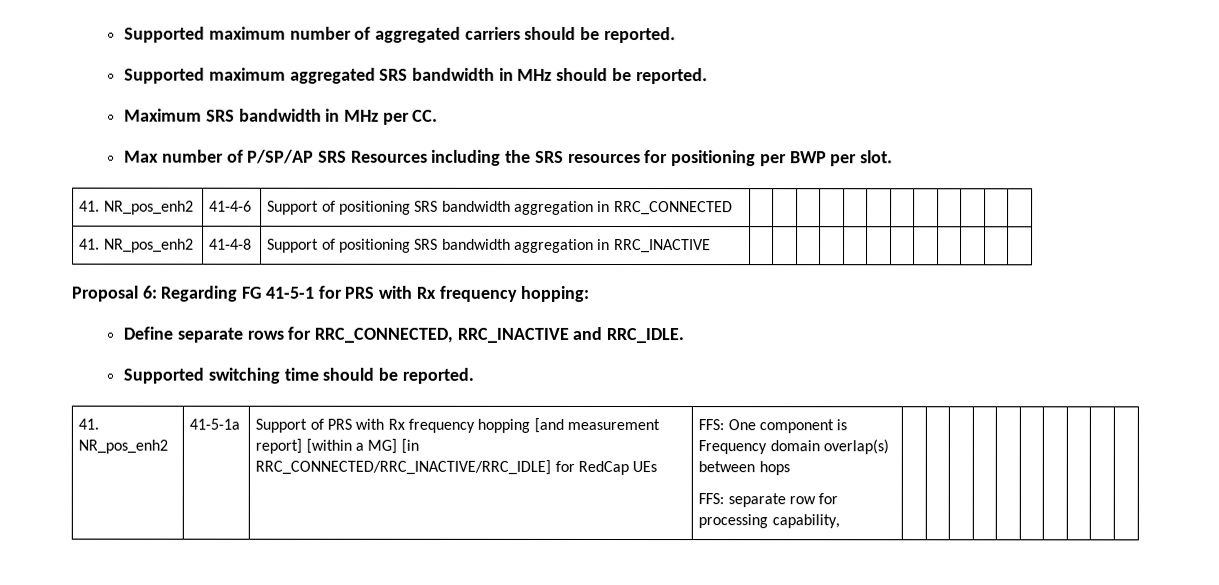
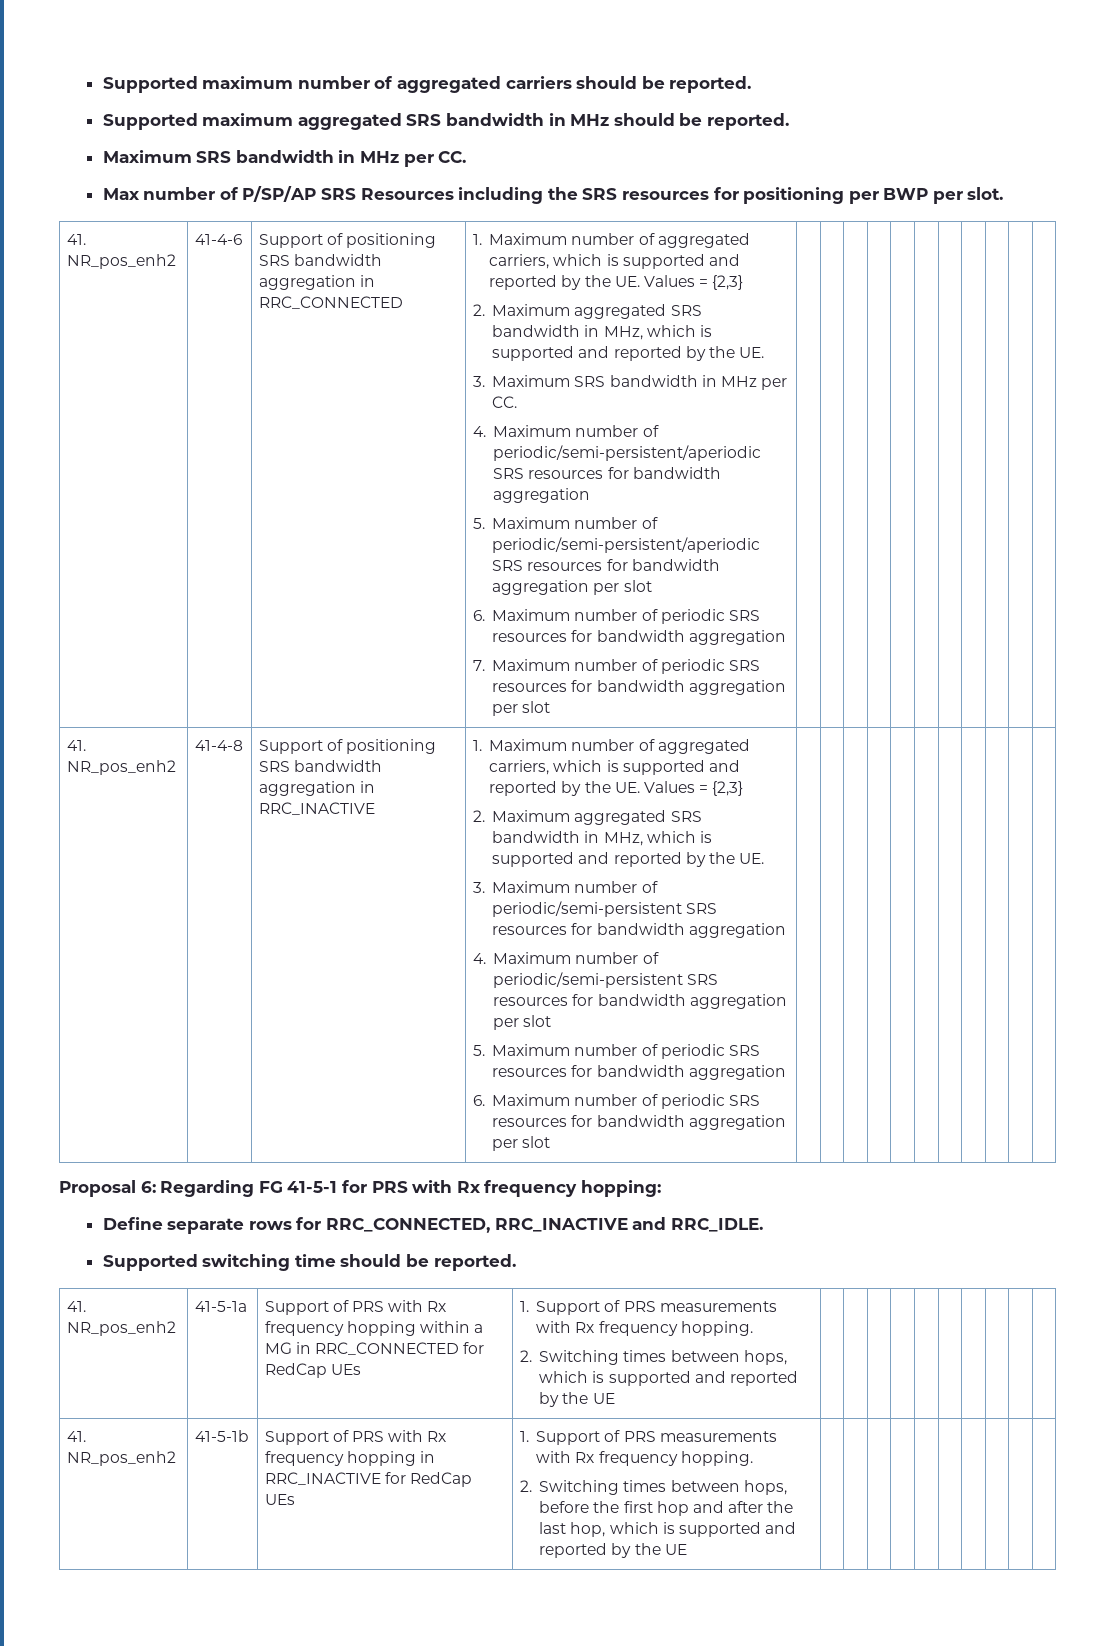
(733, 208) none -> [472,233,750,248] [489,254,741,269] [489,275,744,290] [472,304,702,319] [492,325,713,340] [492,346,765,361] [472,375,788,390] [492,396,518,408] [472,425,659,437] [493,445,762,461] [493,467,721,479] [493,488,591,503] [472,517,658,529] [492,537,761,553] [492,559,720,571] [492,580,652,595] [472,609,761,624] [492,630,786,645] [472,659,761,674] [492,680,786,695] [492,701,551,716] 1. Maximum number of aggregated carriers, which is supported and reported by the UE. Values = {2,3} // 2. Maximum aggregated SRS bandwidth in MHz, which is supported and reported by the UE. // 3. Maximum SRS bandwidth in MHz per CC. // 4. Maximum number of periodic/semi-persistent/aperiodic SRS resources for bandwidth aggregation // 5. Maximum number of periodic/semi-persistent/aperiodic SRS resources for bandwidth aggregation per slot // 6. Maximum number of periodic SRS resources for bandwidth aggregation // 7. Maximum number of periodic SRS resources for bandwidth aggregation per slot
(711, 246) none -> [472,739,750,754] [489,760,741,775] [489,781,744,796] [472,810,702,825] [492,831,713,846] [492,852,765,867] [472,881,658,893] [492,901,718,917] [492,923,786,938] [472,952,659,964] [493,972,719,988] [493,994,787,1009] [493,1015,552,1030] [472,1044,761,1059] [492,1065,786,1080] [472,1094,761,1109] [492,1115,786,1130] [492,1136,551,1151] 1. Maximum number of aggregated carriers, which is supported and reported by the UE. Values = {2,3} // 2. Maximum aggregated SRS bandwidth in MHz, which is supported and reported by the UE. // 3. Maximum number of periodic/semi-persistent SRS resources for bandwidth aggregation // 4. Maximum number of periodic/semi-persistent SRS resources for bandwidth aggregation per slot // 5. Maximum number of periodic SRS resources for bandwidth aggregation // 6. Maximum number of periodic SRS resources for bandwidth aggregation per slot
[533,417,660,433] [255,438,419,454] [255,459,658,476] [698,419,848,434] [698,439,890,455] [698,461,790,476] [698,493,839,508] [698,514,840,529] [and measurement report] [within a MG] [in RRC_CONNECTED/RRC_INACTIVE/RRC_IDLE] for RedCap UEs | FFS: One component is Frequency domain overlap(s) between hops // FFS: separate row for processing capability, -> [419,1321,484,1333] [264,1342,485,1355] [264,1363,361,1378] [519,1300,777,1315] [536,1321,753,1336] [519,1350,787,1365] [539,1371,799,1386] [539,1392,615,1407] [66,1431,86,1442] [66,1451,176,1466] [194,1430,249,1442] [264,1430,447,1445] [264,1451,435,1466] [264,1472,472,1487] [264,1494,295,1505] [519,1430,777,1445] [536,1451,753,1466] [519,1480,787,1495] [539,1501,794,1516] [539,1522,797,1537] [539,1543,687,1558] within a MG in RRC_CONNECTED for RedCap UEs | 1. Support of PRS measurements with Rx frequency hopping. // 2. Switching times between hops, which is supported and reported by the UE | | | | | | | | | | // 41. NR_pos_enh2 | 41-5-1b | Support of PRS with Rx frequency hopping in RRC_INACTIVE for RedCap UEs | 1. Support of PRS measurements with Rx frequency hopping. // 2. Switching times between hops, before the first hop and after the last hop, which is supported and reported by the UE

